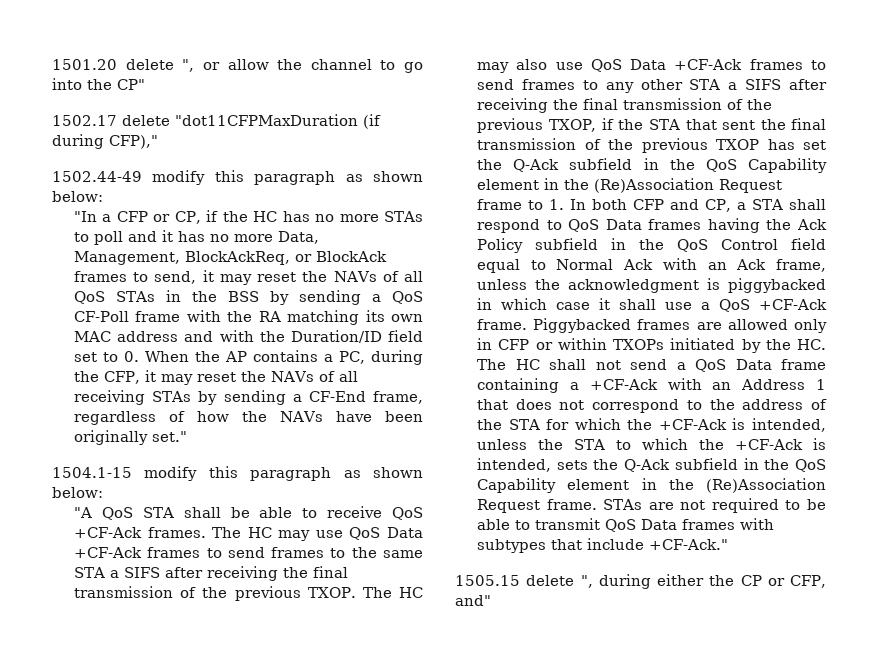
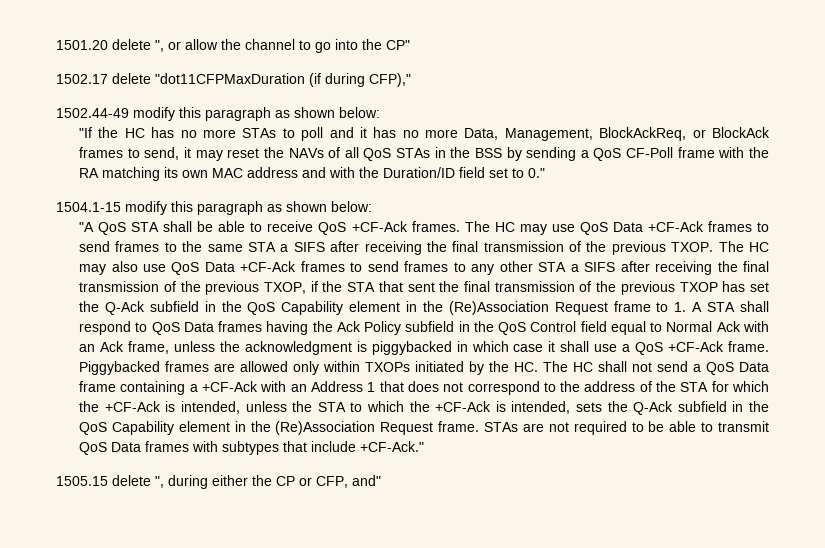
[74,210,219,224] "In a CFP or CP, if -> [79,127,93,138] "If
[124,350,423,365] [74,370,358,385] [74,390,423,405] [74,411,424,425] [74,430,188,445] 0. When the AP contains a PC, during the CFP, it may reset the NAVs of all receiving STAs by sending a CF-End frame, regardless of how the NAVs have been originally set." -> [528,168,546,178] 0."
[570,199,746,212] In both CFP and CP, a -> [692,302,703,312] A
[477,338,553,350] in CFP or -> (320, 368) none

